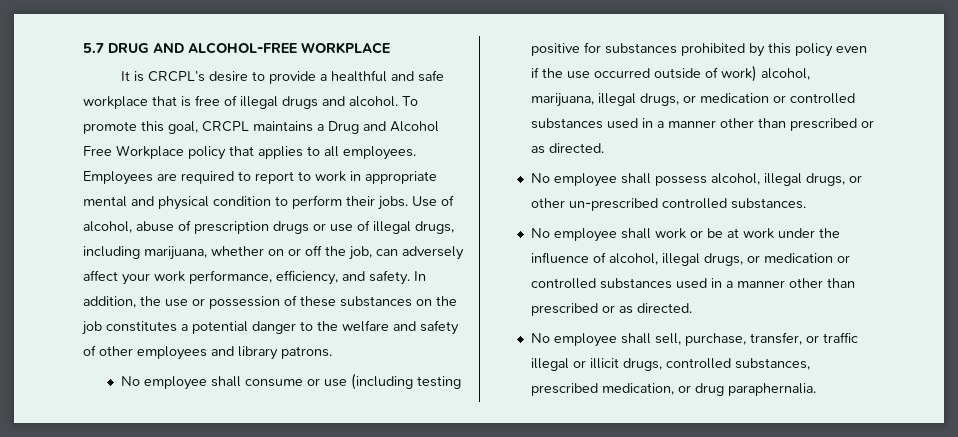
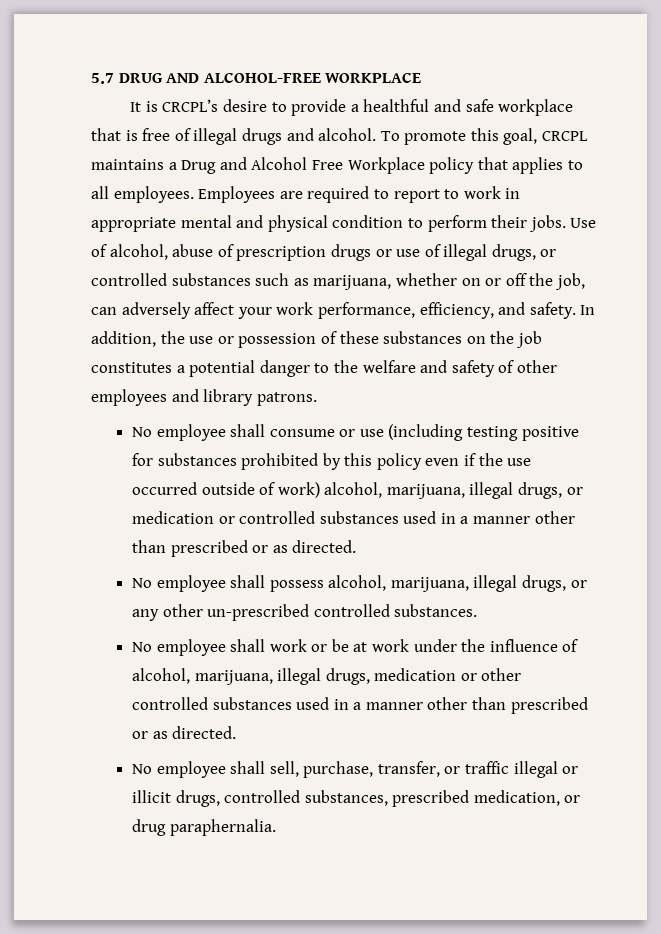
[83,246,140,259] including -> [540,249,557,257] [91,273,309,286] or controlled substances such as
[764,173,863,186] illegal drugs, or -> [390,575,587,592] [131,609,159,621] marijuana, illegal drugs, or any
[662,253,851,266] illegal drugs, or medication or -> [194,668,522,685] marijuana, illegal drugs, medication or other

